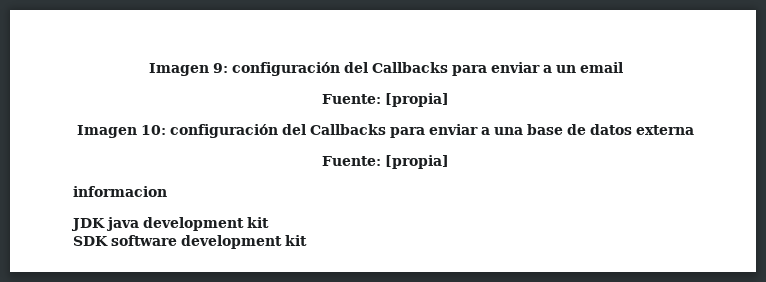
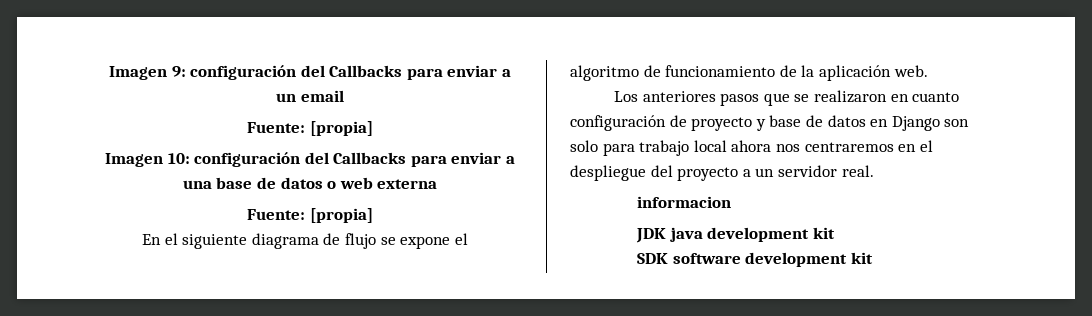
(632, 129) none -> [327,177,373,189] o web
(449, 162) none -> [142,233,468,249] [570,65,928,81] [614,90,960,106] [570,115,970,131] [570,140,933,156] [570,165,874,181] // En el siguiente diagrama de flujo se expone el algoritmo de funcionamiento de la aplicación web. // Los anteriores pasos que se realizaron en cuanto configuración de proyecto y base de datos en Django son solo para trabajo local ahora nos centraremos en el despliegue del proyecto a un servidor real.

